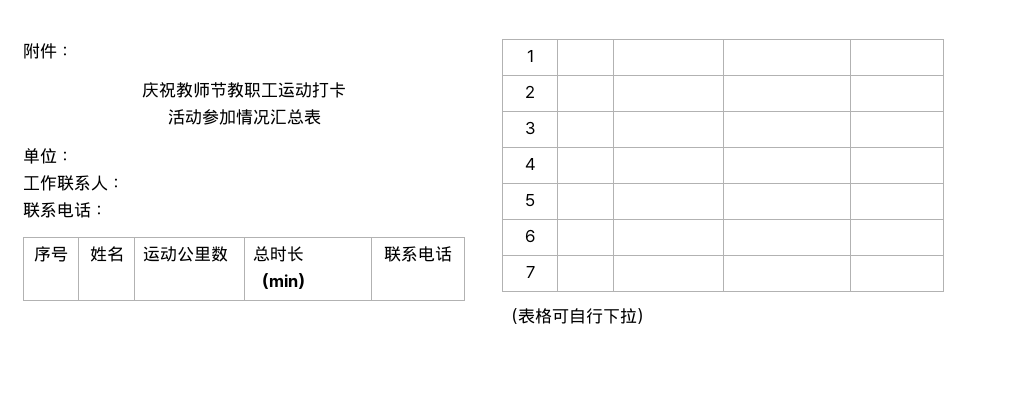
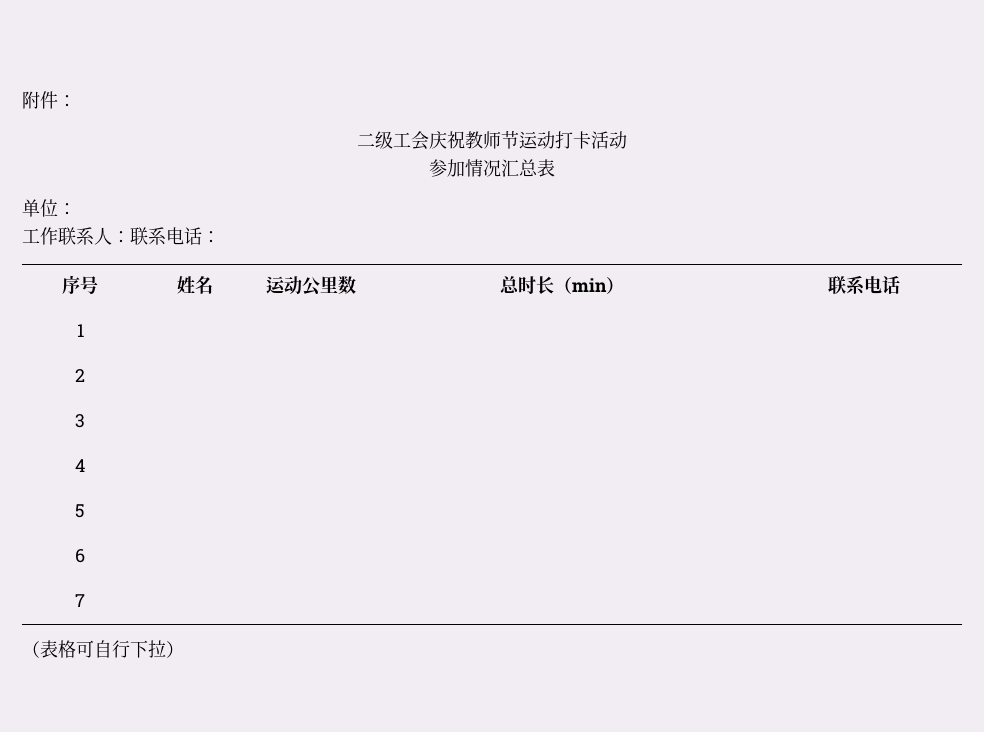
(73, 51) none -> [357,131,429,150] 二级工会
[227,82,278,98] 教职工 -> (519, 140) none
(346, 90) // -> (591, 140) none
(202, 117) none -> (627, 140) //
(124, 183) // -> (130, 237) none

